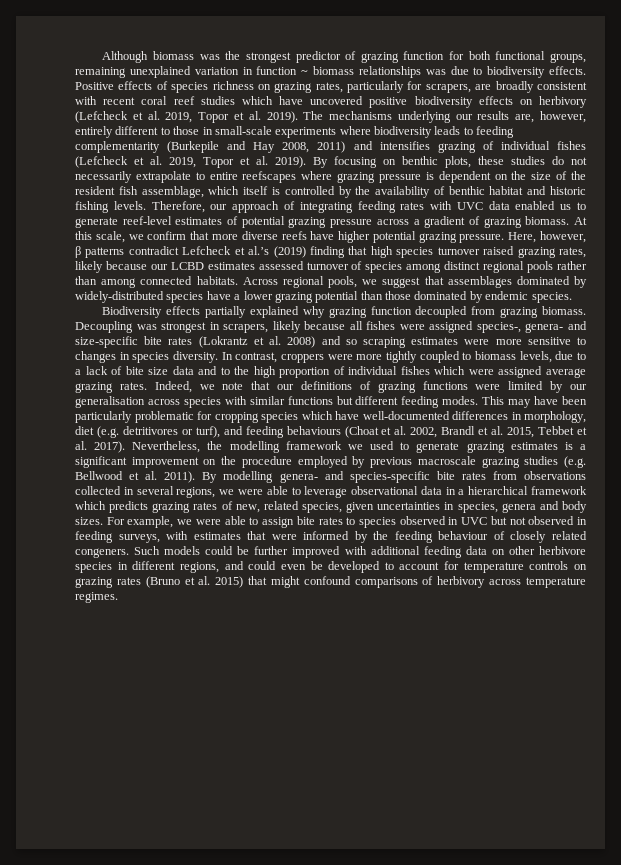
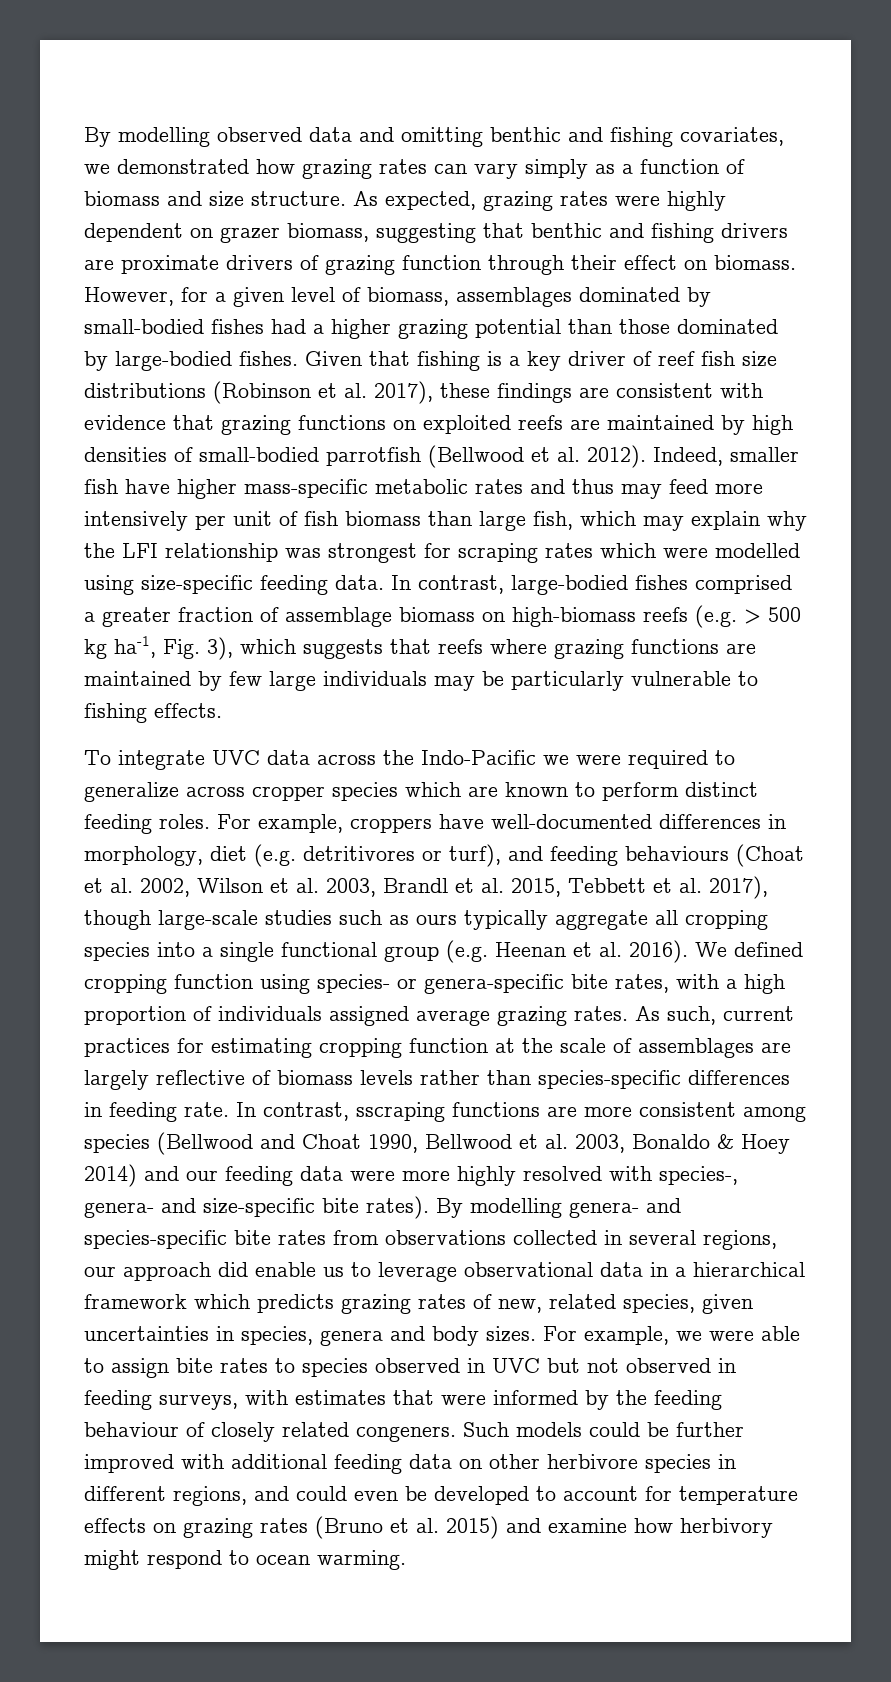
[102,51,586,63] [75,66,586,78] [75,81,587,93] [75,96,587,108] [75,111,586,123] [75,126,515,138] [75,141,586,153] [75,156,587,168] [75,171,586,183] [75,186,586,198] [75,201,586,213] [75,216,587,228] [75,231,586,243] [75,246,586,258] [75,261,587,273] [75,276,588,288] [75,291,273,303] Although biomass was the strongest predictor of grazing function for both functional groups, remaining unexplained variation in function ~ biomass relationships was due to biodiversity effects. Positive effects of species richness on grazing rates, particularly for scrapers, are broadly consistent with recent coral reef studies which have uncovered positive biodiversity effects on herbivory (Lefcheck et al. 2019, Topor et al. 2019). The mechanisms underlying our results are, however, entirely different to those in small-scale experiments where biodiversity leads to feeding complementarity (Burkepile and Hay 2008, 2011) and intensifies grazing of individual fishes (Lefcheck et al. 2019, Topor et al. 2019). By focusing on benthic plots, these studies do not necessarily extrapolate to entire reefscapes where grazing pressure is dependent on the size of the resident fish assemblage, which itself is controlled by the availability of benthic habitat and historic fishing levels. Therefore, our approach of integrating feeding rates with UVC data enabled us to generate reef-level estimates of potential grazing pressure across a gradient of grazing biomass. At this scale, we confirm that more diverse reefs have higher potential grazing pressure. Here, however, β patterns contradict Lefcheck et al.’s (2019) finding that high species turnover raised grazing rates, likely because our LCBD estimates assessed turnover of species among distinct regional pools rather than among connected habitats. Across regional pools, we suggest that assemblages dominated by widely-distributed species have a lower -> [84,127,784,147] [84,159,745,179] [84,191,726,211] [84,223,788,243] [84,255,796,275] [84,287,711,307] [84,319,391,339] By modelling observed data and omitting benthic and fishing covariates, we demonstrated how grazing rates can vary simply as a function of biomass and size structure. As expected, grazing rates were highly dependent on grazer biomass, suggesting that benthic and fishing drivers are proximate drivers of grazing function through their effect on biomass. However, for a given level of biomass, assemblages dominated by small-bodied fishes had a higher
[485,291,572,303] [102,306,586,318] [75,321,588,333] [75,336,586,348] [75,351,587,363] [75,366,586,378] [75,381,587,393] [75,396,587,408] [75,411,333,423] endemic species. // Biodiversity effects partially explained why grazing function decoupled from grazing biomass. Decoupling was strongest in scrapers, likely because all fishes were assigned species-, genera- and size-specific bite rates (Lokrantz et al. 2008) and so scraping estimates were more sensitive to changes in species diversity. In contrast, croppers were more tightly coupled to biomass levels, due to a lack of bite size data and to the high proportion of individual fishes which were assigned average grazing rates. Indeed, we note that our definitions of grazing functions were limited by our generalisation across species with similar functions but different feeding modes. This may have been particularly problematic for cropping species which -> [115,351,777,371] [84,381,763,404] [84,415,793,435] [84,445,799,468] [84,479,763,499] [84,511,807,531] [84,543,800,563] [84,575,792,595] [84,605,801,628] [84,636,756,660] [84,671,758,691] [84,703,222,723] [84,750,735,770] [84,782,758,802] [84,814,432,834] large-bodied fishes. Given that fishing is a key driver of reef fish size distributions (Robinson et al. 2017), these findings are consistent with evidence that grazing functions on exploited reefs are maintained by high densities of small-bodied parrotfish (Bellwood et al. 2012). Indeed, smaller fish have higher mass-specific metabolic rates and thus may feed more intensively per unit of fish biomass than large fish, which may explain why the LFI relationship was strongest for scraping rates which were modelled using size-specific feeding data. In contrast, large-bodied fishes comprised a greater fraction of assemblage biomass on high-biomass reefs (e.g. > 500 kg ha-1, Fig. 3), which suggests that reefs where grazing functions are maintained by few large individuals may be particularly vulnerable to fishing effects. // To integrate UVC data across the Indo-Pacific we were required to generalize across cropper species which are known to perform distinct feeding roles. For example, croppers
(438, 432) none -> [197,878,376,897] Wilson et al. 2003,
[538,426,587,435] [75,441,586,453] [75,456,587,468] [75,471,196,483] Tebbet et al. 2017). Nevertheless, the modelling framework we used to generate grazing estimates is a significant improvement on the procedure employed by previous macroscale grazing studies (e.g. Bellwood et al. 2011). -> [568,876,768,899] [84,910,768,930] [84,940,803,963] [84,974,785,994] [84,1006,794,1026] [84,1038,791,1058] [84,1070,790,1090] [84,1102,806,1122] [84,1132,790,1155] [84,1164,738,1187] [84,1196,429,1219] Tebbett et al. 2017), though large-scale studies such as ours typically aggregate all cropping species into a single functional group (e.g. Heenan et al. 2016). We defined cropping function using species- or genera-specific bite rates, with a high proportion of individuals assigned average grazing rates. As such, current practices for estimating cropping function at the scale of assemblages are largely reflective of biomass levels rather than species-specific differences in feeding rate. In contrast, sscraping functions are more consistent among species (Bellwood and Choat 1990, Bellwood et al. 2003, Bonaldo & Hoey 2014) and our feeding data were more highly resolved with species-, genera- and size-specific bite rates).
[219,486,288,495] we were able -> [84,1262,344,1281] our approach did enable us
[529,561,569,570] controls -> [84,1518,146,1533] effects
[248,576,586,588] [75,592,118,603] that might confound comparisons of herbivory across temperature regimes. -> [506,1518,773,1538] [84,1550,406,1570] and examine how herbivory might respond to ocean warming.

